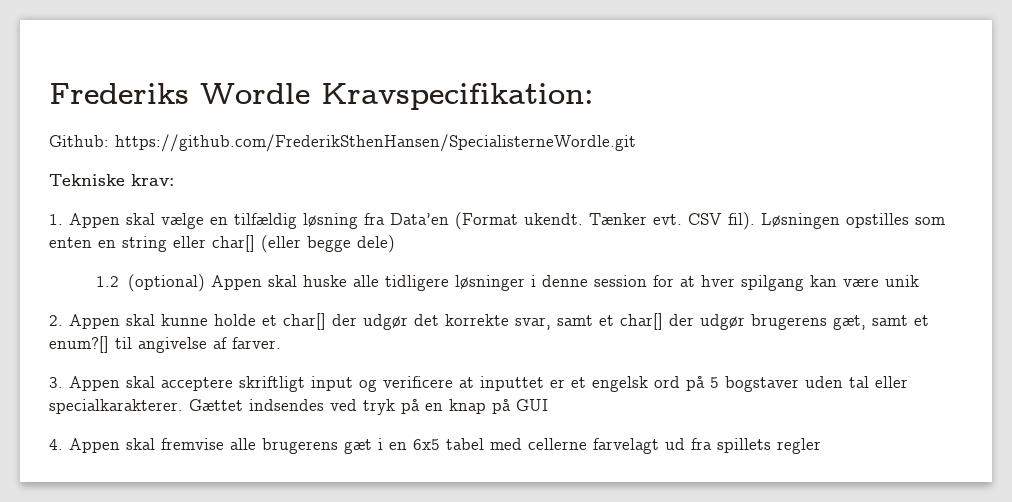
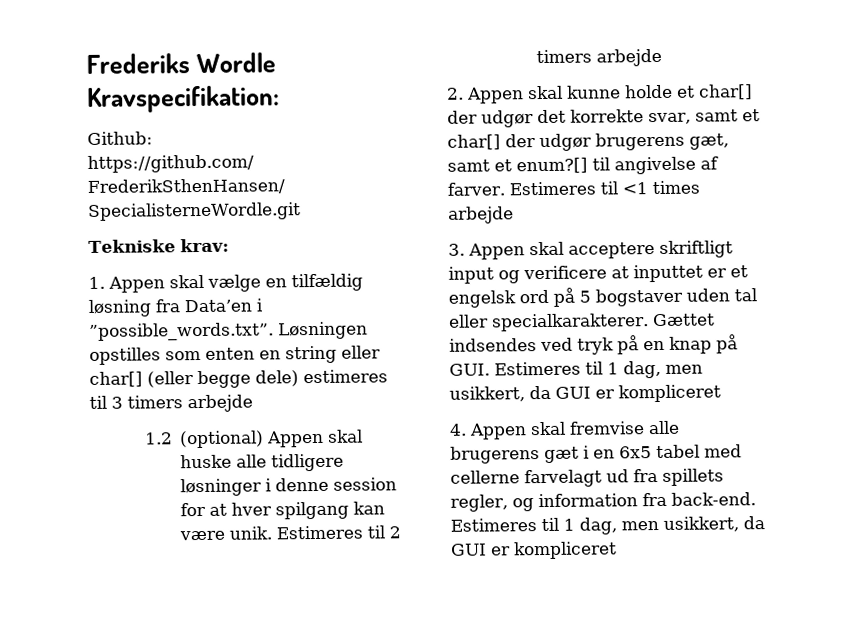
[455,212,755,230] (Format ukendt. Tænker evt. CSV fil). -> [256,298,263,312] [89,322,274,341] i ”possible_words.txt”.
(395, 244) none -> [303,369,388,384] [89,394,253,413] estimeres til 3 timers arbejde
[884,275,919,287] unik -> [229,525,402,540] [536,48,663,67] unik. Estimeres til 2 timers arbejde
(281, 343) none -> [508,180,700,196] [448,206,514,224] Estimeres til <1 times arbejde
[516,399,548,411] GUI -> [449,360,703,379] [449,384,721,403] GUI. Estimeres til 1 dag, men usikkert, da GUI er kompliceret
[777,438,821,454] regler -> [450,492,756,512] [450,516,765,535] [450,541,617,560] regler, og information fra back-end. Estimeres til 1 dag, men usikkert, da GUI er kompliceret

